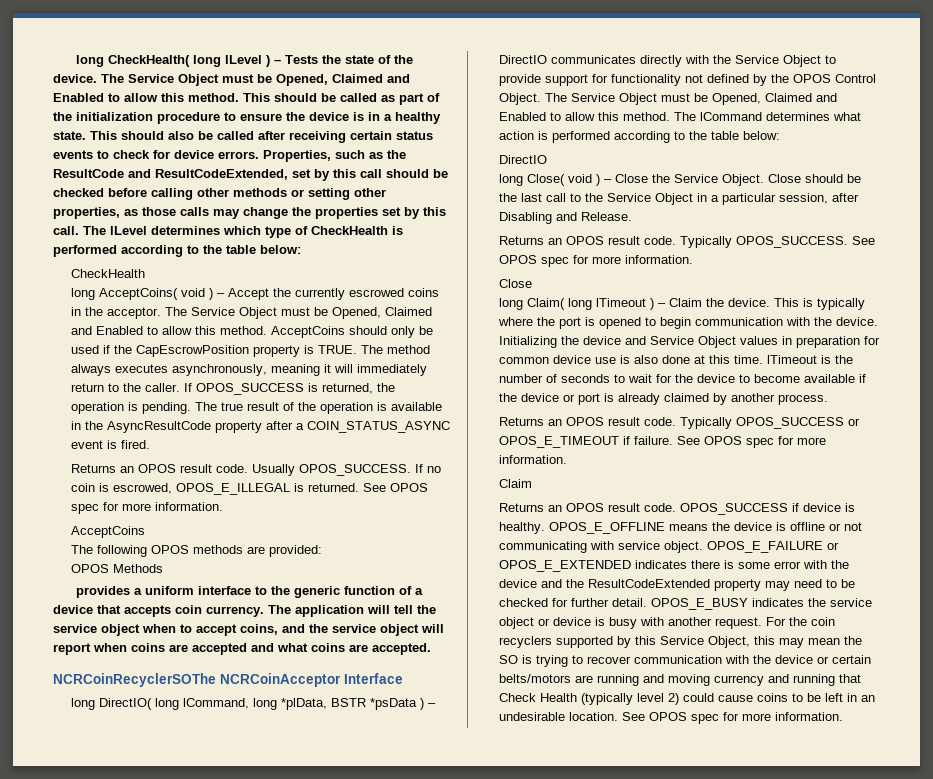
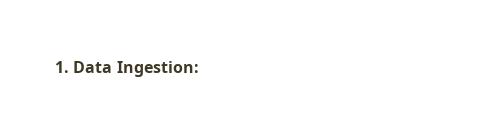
[75,55,413,67] [53,74,410,86] [53,93,440,105] [53,112,441,124] [53,131,433,143] [53,150,406,162] [53,169,448,181] [53,188,386,200] [53,207,446,219] [53,226,403,238] [53,245,301,257] [71,269,146,278] [71,288,440,300] [71,307,433,319] [71,326,434,338] [71,345,431,357] [71,364,428,376] [71,383,396,395] [71,402,443,414] [71,421,451,433] [71,440,151,449] [71,464,442,476] [71,483,429,495] [71,502,224,514] [71,526,146,538] [71,545,323,557] [71,564,164,573] [75,586,423,598] [53,605,436,617] [53,624,444,636] [53,643,431,655] [53,673,403,687] [71,698,437,710] [499,55,837,67] [499,74,877,86] [499,93,838,105] [499,112,862,121] [499,131,781,143] [499,155,548,164] [499,174,862,186] [499,193,860,205] [499,212,633,224] [499,236,876,248] [499,255,694,267] [499,279,533,288] [499,298,866,310] [498,317,879,329] [499,336,881,348] [499,355,854,364] [499,374,867,383] [499,393,829,405] [499,417,861,429] [499,436,827,448] [499,455,568,464] [499,479,533,488] [499,503,856,515] [499,522,863,534] [499,541,840,553] [499,560,850,572] [499,579,856,591] [499,598,873,610] [499,617,836,629] [499,636,863,648] [499,655,872,667] [499,674,862,686] [499,693,876,705] [499,712,844,724] long CheckHealth( long lLevel ) – Tests the state of the device. The Service Object must be Opened, Claimed and Enabled to allow this method. This should be called as part of the initialization procedure to ensure the device is in a healthy state. This should also be called after receiving certain status events to check for device errors. Properties, such as the ResultCode and ResultCodeExtended, set by this call should be checked before calling other methods or setting other properties, as those calls may change the properties set by this call. The lLevel determines which type of CheckHealth is performed according to the table below: // CheckHealth // long AcceptCoins( void ) – Accept the currently escrowed coins in the acceptor. The Service Object must be Opened, Claimed and Enabled to allow this method. AcceptCoins should only be used if the CapEscrowPosition property is TRUE. The method always executes asynchronously, meaning it will immediately return to the caller. If OPOS_SUCCESS is returned, the operation is pending. The true result of the operation is available in the AsyncResultCode property after a COIN_STATUS_ASYNC event is fired. // Returns an OPOS result code. Usually OPOS_SUCCESS. If no coin is escrowed, OPOS_E_ILLEGAL is returned. See OPOS spec for more information. // AcceptCoins // The following OPOS methods are provided: // OPOS Methods // provides a uniform interface to the generic function of a device that accepts coin currency. The application will tell the service object when to accept coins, and the service object will report when coins are accepted and what coins are accepted. // NCRCoinRecyclerSOThe NCRCoinAcceptor Interface // long DirectIO( long lCommand, long *plData, BSTR *psData ) – DirectIO communicates directly with the Service Object to provide support for functionality not defined by the OPOS Control Object. The Service Object must be Opened, Claimed and Enabled to allow this method. The lCommand determines what action is performed according to the table below: // DirectIO // long Close( void ) – Close the Service Object. Close should be the last call to the Service Object in a particular session, after Disabling and Release. // Returns an OPOS result code. Typically OPOS_SUCCESS. See OPOS spec for more information. // Close // long Claim( long lTimeout ) – Claim the device. This is typically where the port is opened to begin communication with the device. Initializing the device and Service Object values in preparation for common device use is also done at this time. lTimeout is the number of seconds to wait for the device to become available if the device or port is already claimed by another process. // Returns an OPOS result code. Typically OPOS_SUCCESS or OPOS_E_TIMEOUT if failure. See OPOS spec for more information. // Claim // Returns an OPOS result code. OPOS_SUCCESS if device is healthy. OPOS_E_OFFLINE means the device is offline or not communicating with service object. OPOS_E_FAILURE or OPOS_E_EXTENDED indicates there is some error with the device and the ResultCodeExtended property may need to be checked for further detail. OPOS_E_BUSY indicates the service object or device is busy with another request. For the coin recyclers supported by this Service Object, this may mean the SO is trying to recover communication with the device or certain belts/motors are running and moving currency and running that Check Health (typically level 2) could cause coins to be left in an undesirable location. See OPOS spec for more information. -> [55,61,199,77] 1. Data Ingestion:

